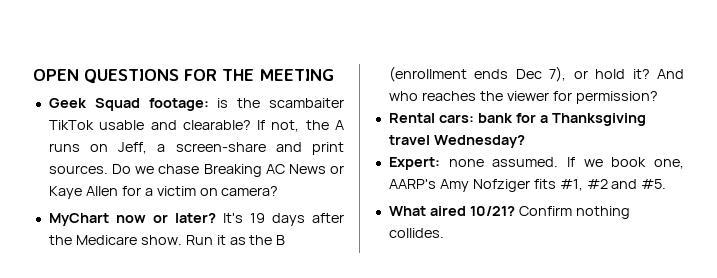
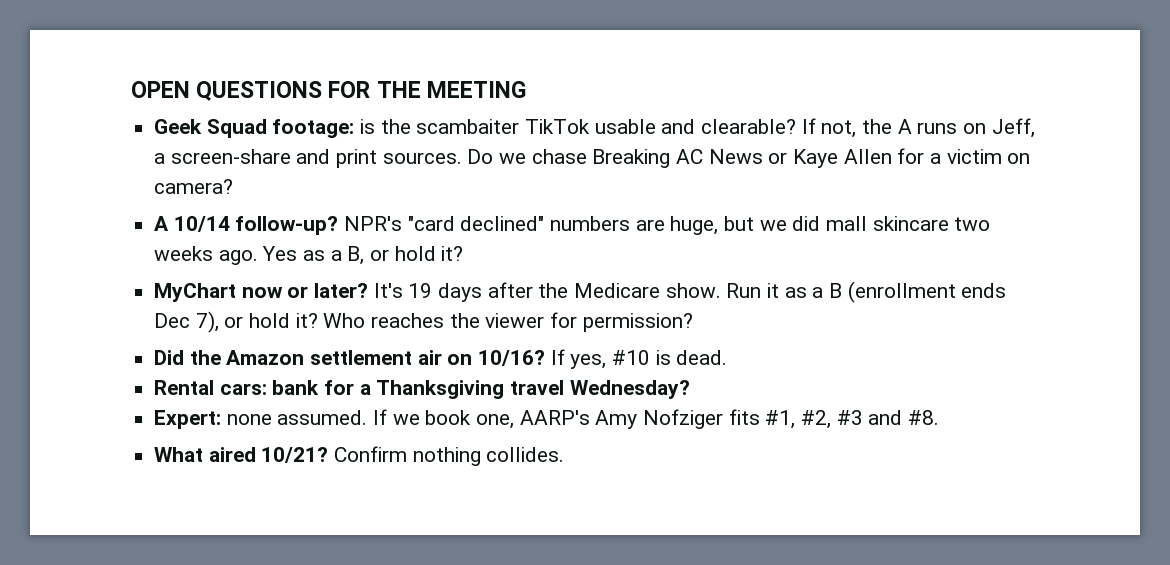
(279, 191) none -> [154,216,991,235] [154,246,464,265] // A 10/14 follow-up? NPR's "card declined" numbers are huge, but we did mall skincare two weeks ago. Yes as a B, or hold it?
[249,235,273,245] the -> [812,287,824,298] a
[657,69,684,79] [388,91,418,101] And who -> [323,313,366,328] Who
(658, 97) none -> [154,349,728,369] // Did the Amazon settlement air on 10/16? If yes, #10 is dead.
[586,179,667,189] #2 and #5. -> [801,410,940,429] #2, #3 and #8.

